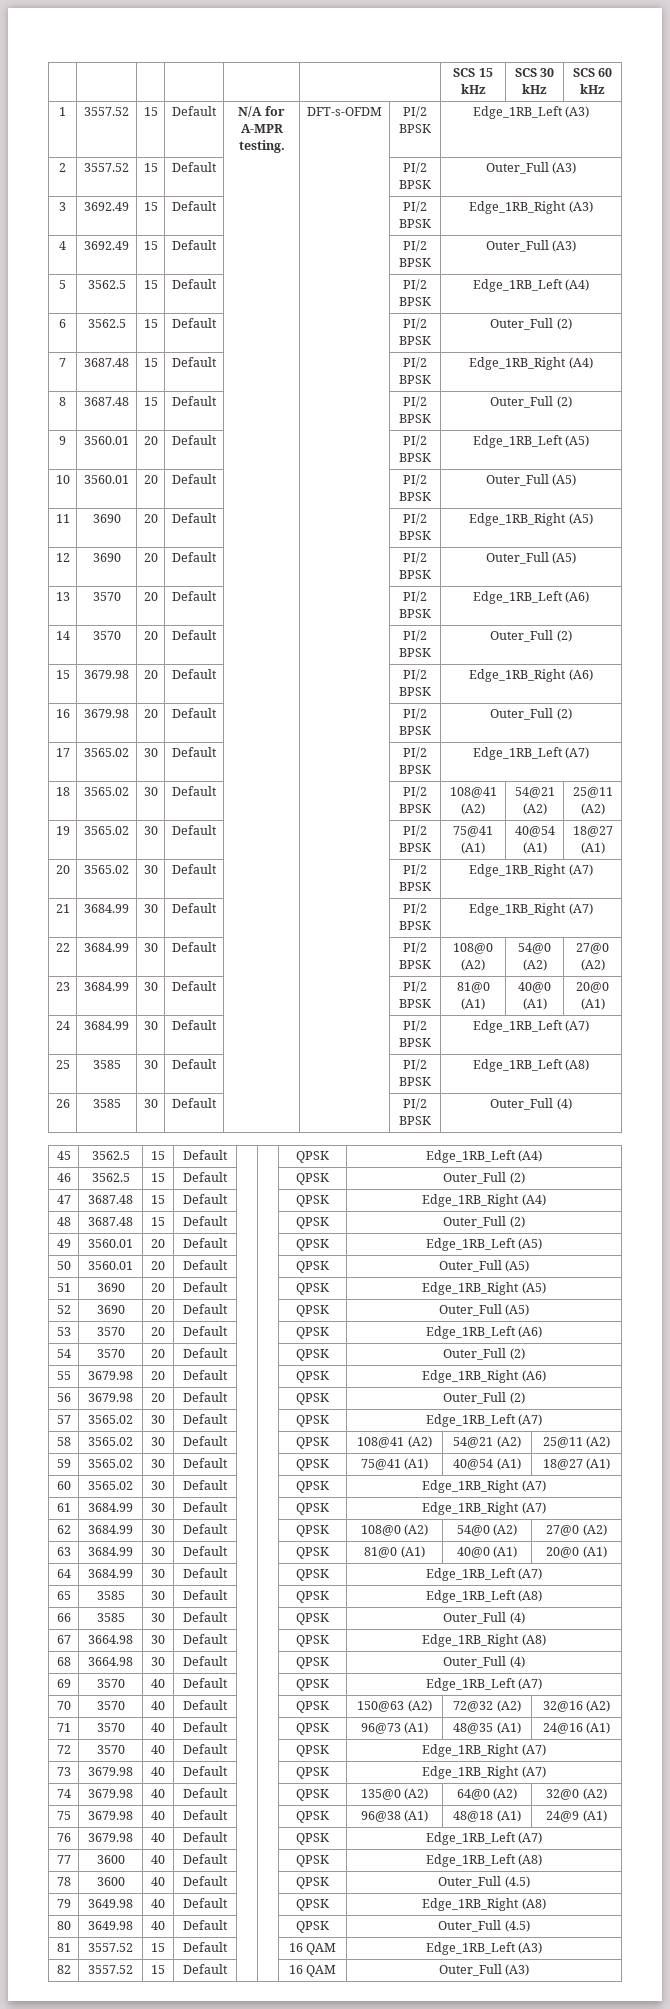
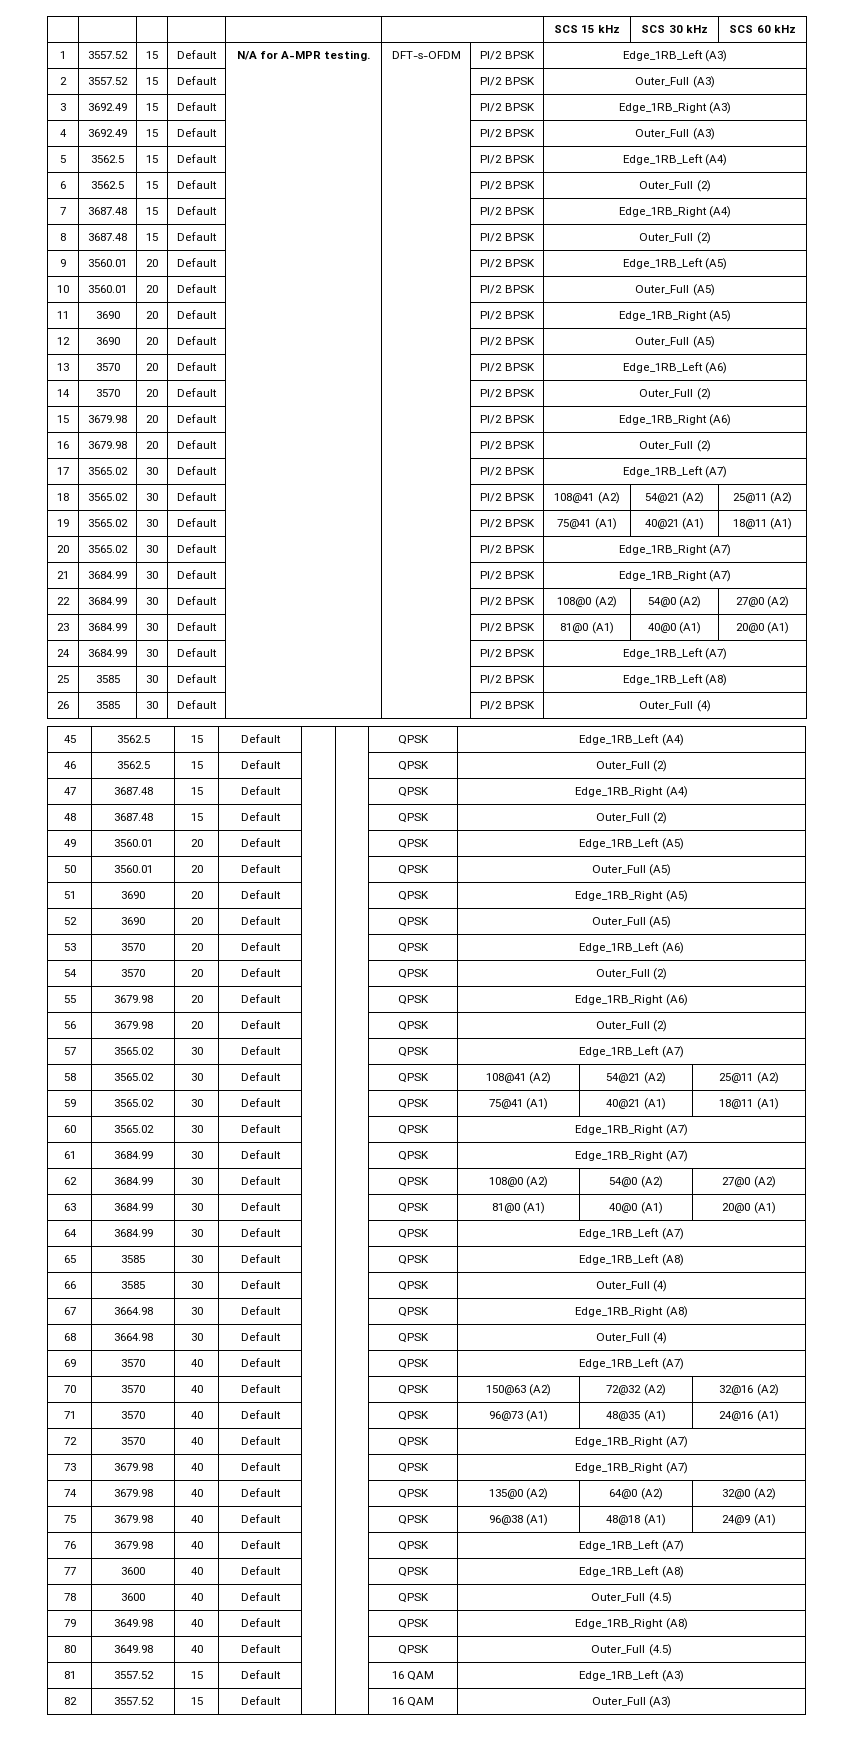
[514,826,555,837] [522,842,547,854] [572,826,613,837] 40@54 (A1) | 18@27 -> [644,518,705,530] [732,519,767,529] 40@21 (A1) | 18@11
[453,1458,521,1470] [542,1459,583,1470] 40@54 (A1) | 18@27 -> [606,1098,666,1110] [719,1099,754,1109] 40@21 (A1) | 18@11

